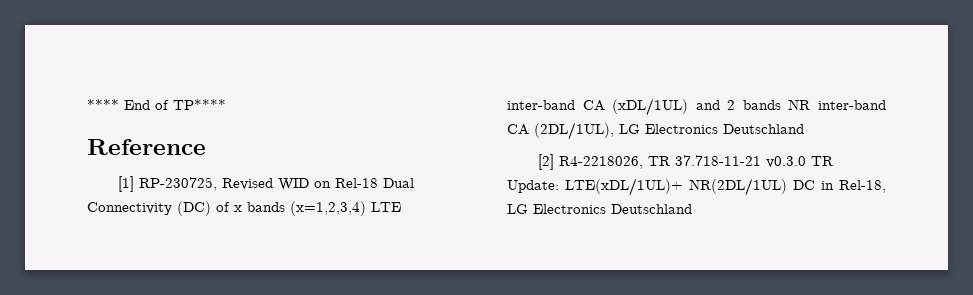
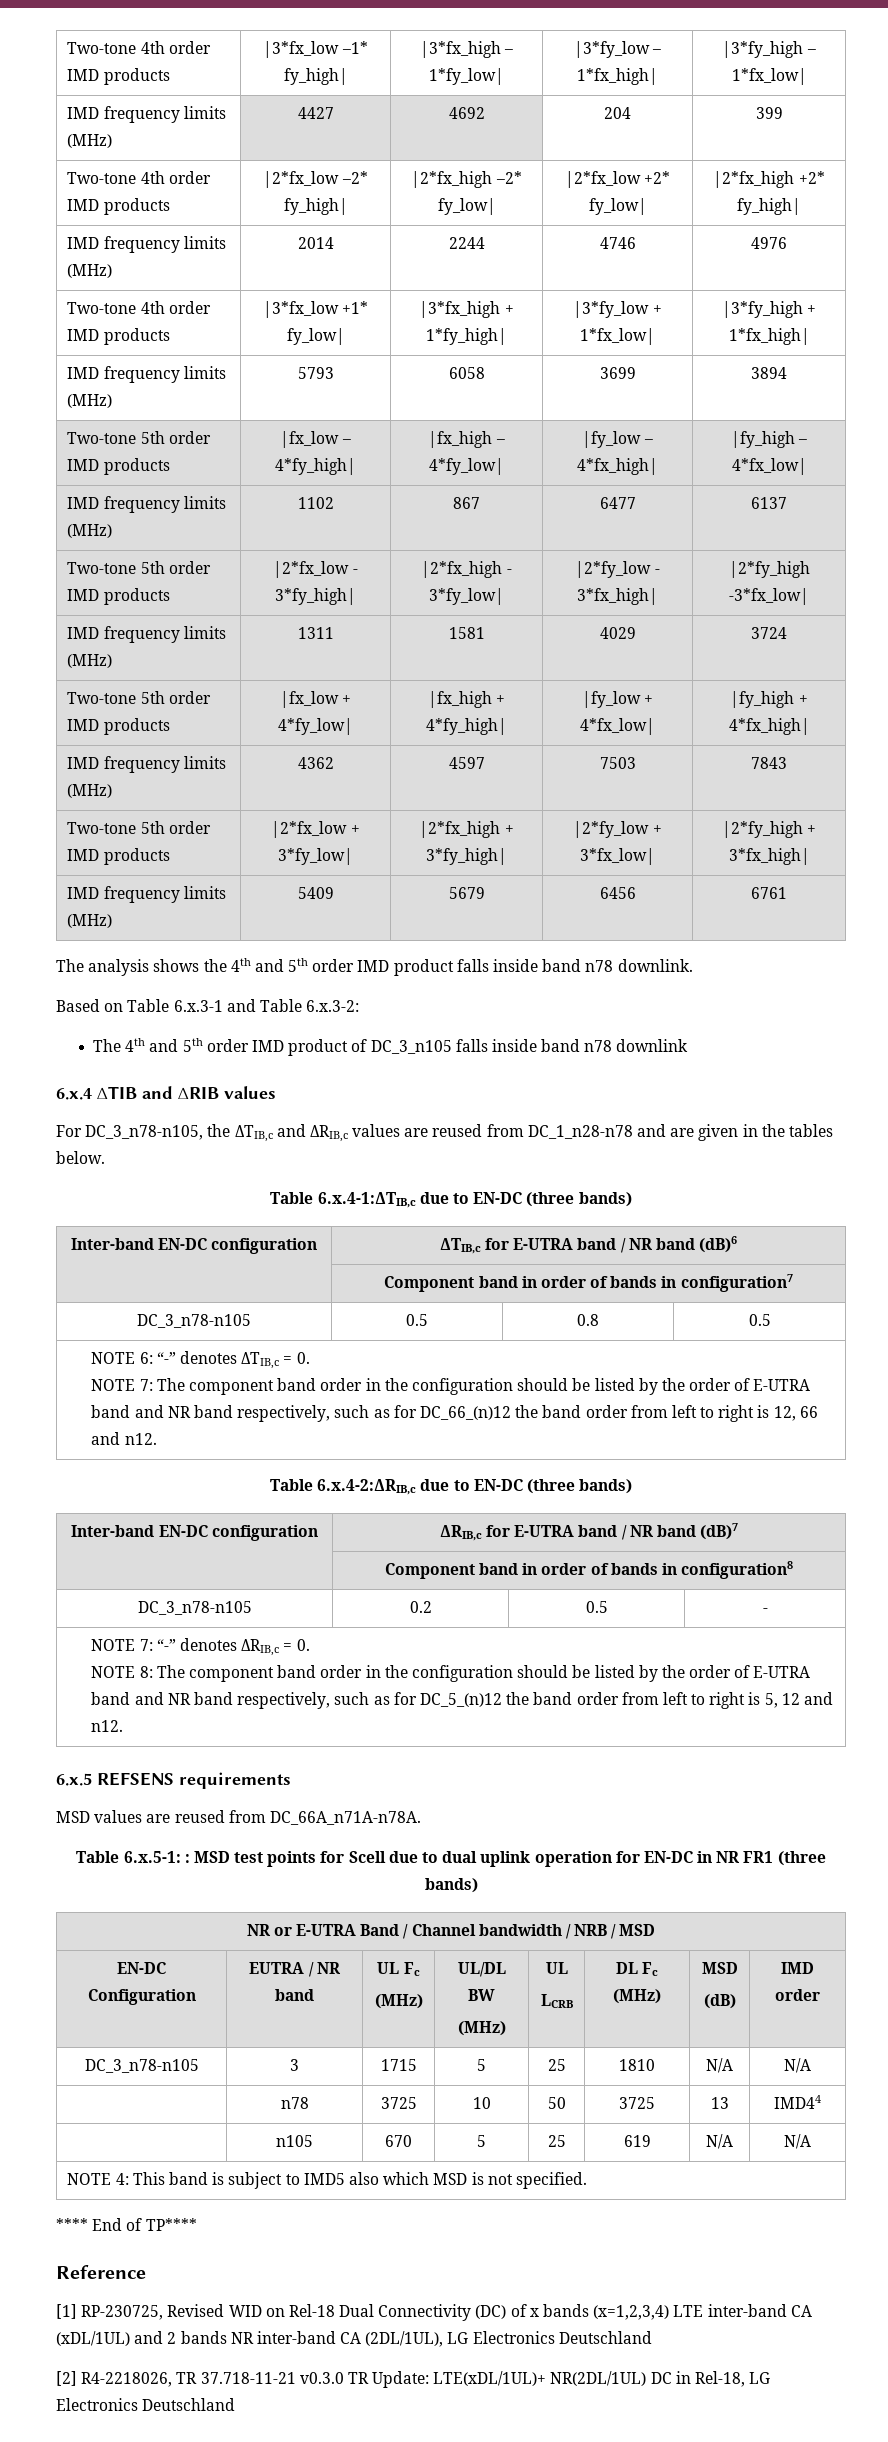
(87, 104) none -> [67,41,211,54] [67,68,170,85] [263,41,368,58] [283,68,348,85] [419,41,514,58] [429,68,504,85] [573,41,662,58] [577,68,658,85] [722,41,816,58] [731,68,807,85] [67,106,226,123] [67,134,113,148] [297,107,334,119] [448,107,485,119] [604,107,631,119] [755,107,783,119] [67,171,211,184] [67,198,170,215] [263,171,368,188] [283,198,348,215] [411,171,522,188] [437,198,496,215] [564,171,671,188] [588,198,647,215] [713,171,825,188] [737,198,801,215] [67,236,226,253] [67,264,113,278] [297,237,334,249] [448,237,485,249] [599,237,636,249] [751,237,787,249] [67,301,211,314] [67,328,170,345] [262,301,369,318] [286,328,345,345] [419,301,514,318] [426,328,507,345] [573,301,662,318] [580,328,655,345] [721,301,817,318] [728,328,810,345] [67,366,226,383] [67,394,113,408] [297,367,334,379] [448,367,485,379] [599,367,636,379] [751,367,787,379] [67,431,211,444] [67,458,170,475] [280,431,351,448] [275,458,356,475] [428,431,505,448] [429,458,504,475] [582,431,653,448] [577,458,658,475] [730,431,808,448] [731,458,807,475] [67,496,226,513] [67,524,113,538] [297,497,334,509] [453,497,480,509] [599,497,636,509] [751,497,787,509] [67,561,211,574] [67,588,170,605] [273,561,358,578] [275,588,356,605] [421,561,512,578] [429,588,504,605] [575,561,660,578] [577,588,658,605] [728,561,810,578] [729,588,809,605] [67,626,226,643] [67,654,113,668] [297,627,334,639] [448,627,485,639] [599,627,636,639] [751,627,787,639] [67,691,211,704] [67,718,170,735] [279,691,352,708] [278,718,353,735] [427,691,506,708] [426,718,507,735] [581,691,654,708] [580,718,655,735] [730,691,808,708] [728,718,810,735] [67,756,226,773] [67,784,113,798] [297,757,334,769] [448,757,485,769] [599,757,636,769] [751,757,787,769] [67,821,211,834] [67,848,170,865] [271,821,360,838] [278,848,353,865] [419,821,514,838] [426,848,507,865] [573,821,662,838] [580,848,655,865] [721,821,817,838] [728,848,810,865] [67,886,226,903] [67,914,113,928] [297,887,334,899] [448,887,485,899] [599,887,636,899] [751,887,787,899] [56,958,693,976] [56,999,360,1012] [93,1038,689,1056] [56,1086,276,1100] [56,1124,833,1142] [56,1151,105,1164] [270,1192,632,1208] [70,1238,318,1254] [439,1236,738,1254] [384,1274,793,1292] [137,1314,251,1328] [406,1314,428,1326] [577,1314,599,1326] [748,1314,771,1326] [91,1351,310,1369] [91,1378,811,1395] [91,1405,818,1422] [91,1432,157,1445] [269,1479,633,1495] [71,1525,318,1541] [439,1523,739,1541] [384,1561,794,1579] [137,1601,252,1615] [409,1601,432,1613] [585,1601,608,1613] [762,1608,768,1613] [91,1638,310,1656] [91,1665,811,1682] [91,1692,833,1709] [91,1720,124,1732] [56,1772,291,1789] [56,1810,421,1825] [76,1851,826,1867] [424,1878,478,1893] [246,1924,656,1939] [117,1962,166,1974] [87,1989,196,2005] [249,1962,341,1977] [275,1989,314,2001] [377,1962,420,1976] [374,1994,423,2009] [457,1962,506,1977] [468,1989,495,2001] [457,2021,506,2036] [545,1962,568,1974] [540,1994,573,2008] [615,1962,659,1976] [613,1989,661,2004] [701,1962,738,1974] [703,1994,736,2009] [781,1962,814,1974] [775,1989,820,2001] [84,2059,199,2073] [290,2059,299,2071] [380,2059,417,2071] [477,2059,486,2071] [547,2059,566,2071] [619,2059,655,2071] [706,2058,733,2073] [784,2058,811,2073] [280,2097,309,2109] [380,2097,417,2109] [472,2097,491,2109] [547,2097,566,2109] [619,2097,655,2109] [710,2097,729,2109] [774,2095,821,2109] [276,2135,313,2147] [385,2135,412,2147] [477,2135,486,2147] [547,2135,566,2147] [623,2135,651,2147] [706,2134,733,2149] [784,2134,811,2149] [67,2172,587,2189] Two-tone 4th order IMD products | |3*fx_low –1* fy_high| | |3*fx_high – 1*fy_low| | |3*fy_low – 1*fx_high| | |3*fy_high – 1*fx_low| // IMD frequency limits (MHz) | 4427 | 4692 | 204 | 399 // Two-tone 4th order IMD products | |2*fx_low –2* fy_high| | |2*fx_high –2* fy_low| | |2*fx_low +2* fy_low| | |2*fx_high +2* fy_high| // IMD frequency limits (MHz) | 2014 | 2244 | 4746 | 4976 // Two-tone 4th order IMD products | |3*fx_low +1* fy_low| | |3*fx_high + 1*fy_high| | |3*fy_low + 1*fx_low| | |3*fy_high + 1*fx_high| // IMD frequency limits (MHz) | 5793 | 6058 | 3699 | 3894 // Two-tone 5th order IMD products | |fx_low – 4*fy_high| | |fx_high – 4*fy_low| | |fy_low – 4*fx_high| | |fy_high – 4*fx_low| // IMD frequency limits (MHz) | 1102 | 867 | 6477 | 6137 // Two-tone 5th order IMD products | |2*fx_low - 3*fy_high| | |2*fx_high - 3*fy_low| | |2*fy_low - 3*fx_high| | |2*fy_high -3*fx_low| // IMD frequency limits (MHz) | 1311 | 1581 | 4029 | 3724 // Two-tone 5th order IMD products | |fx_low + 4*fy_low| | |fx_high + 4*fy_high| | |fy_low + 4*fx_low| | |fy_high + 4*fx_high| // IMD frequency limits (MHz) | 4362 | 4597 | 7503 | 7843 // Two-tone 5th order IMD products | |2*fx_low + 3*fy_low| | |2*fx_high + 3*fy_high| | |2*fy_low + 3*fx_low| | |2*fy_high + 3*fx_high| // IMD frequency limits (MHz) | 5409 | 5679 | 6456 | 6761 // The analysis shows the 4th and 5th order IMD product falls inside band n78 downlink. // Based on Table 6.x.3-1 and Table 6.x.3-2: // The 4th and 5th order IMD product of DC_3_n105 falls inside band n78 downlink // 6.x.4 ∆TIB and ∆RIB values // For DC_3_n78-n105, the ΔTIB,c and ΔRIB,c values are reused from DC_1_n28-n78 and are given in the tables below. // Table 6.x.4-1:ΔTIB,c due to EN-DC (three bands) // Inter-band EN-DC configuration | ΔTIB,c for E-UTRA band / NR band (dB)6 // | Component band in order of bands in configuration7 // DC_3_n78-n105 | 0.5 | 0.8 | 0.5 // NOTE 6: “-” denotes ΔTIB,c = 0. // NOTE 7: The component band order in the configuration should be listed by the order of E-UTRA band and NR band respectively, such as for DC_66_(n)12 the band order from left to right is 12, 66 and n12. // Table 6.x.4-2:ΔRIB,c due to EN-DC (three bands) // Inter-band EN-DC configuration | ΔRIB,c for E-UTRA band / NR band (dB)7 // | Component band in order of bands in configuration8 // DC_3_n78-n105 | 0.2 | 0.5 | - // NOTE 7: “-” denotes ΔRIB,c = 0. // NOTE 8: The component band order in the configuration should be listed by the order of E-UTRA band and NR band respectively, such as for DC_5_(n)12 the band order from left to right is 5, 12 and n12. // 6.x.5 REFSENS requirements // MSD values are reused from DC_66A_n71A-n78A. // Table 6.x.5-1: : MSD test points for Scell due to dual uplink operation for EN-DC in NR FR1 (three bands) // NR or E-UTRA Band / Channel bandwidth / NRB / MSD // EN-DC Configuration | EUTRA / NR band | UL Fc // (MHz) | UL/DL BW // (MHz) | UL // LCRB | DL Fc (MHz) | MSD // (dB) | IMD order // DC_3_n78-n105 | 3 | 1715 | 5 | 25 | 1810 | N/A | N/A // | n78 | 3725 | 10 | 50 | 3725 | 13 | IMD44 // | n105 | 670 | 5 | 25 | 619 | N/A | N/A // NOTE 4: This band is subject to IMD5 also which MSD is not specified. //

